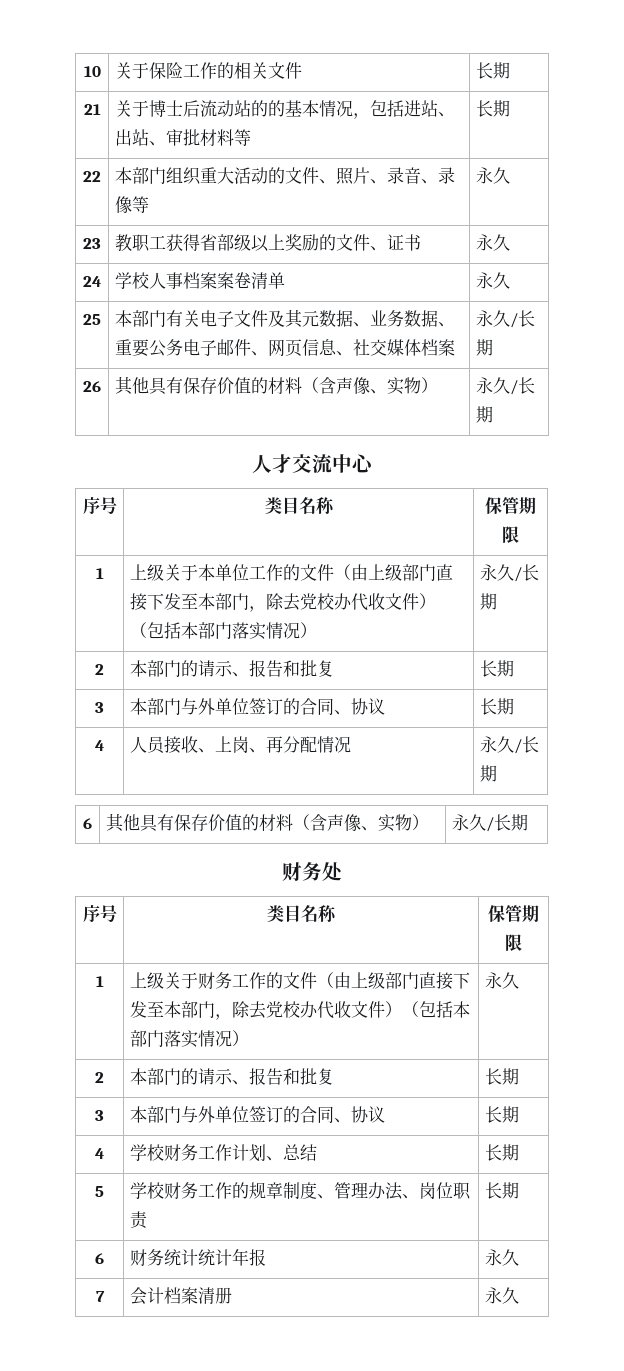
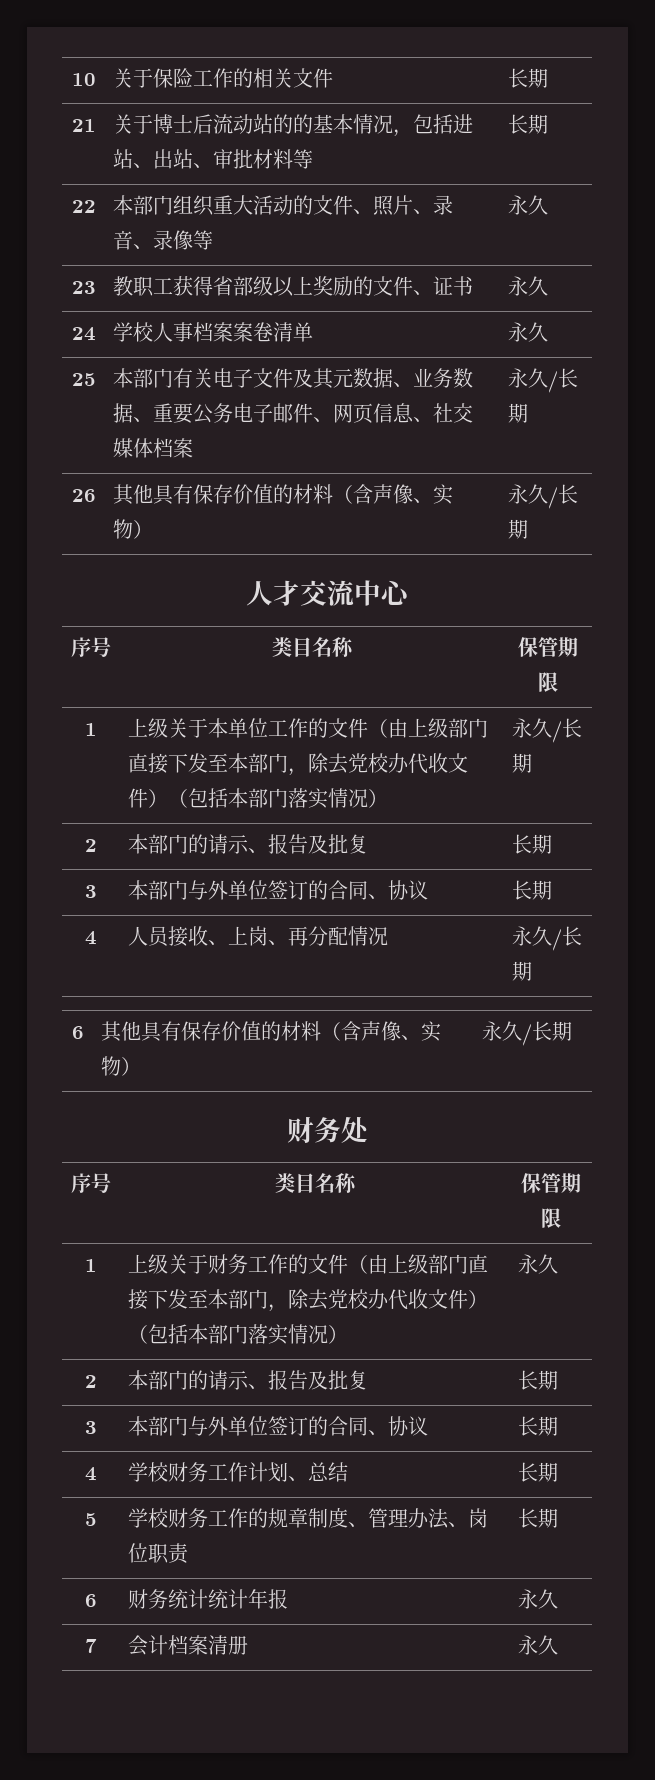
[283,660,301,677] 和 -> [307,835,328,854] 及
[283,1068,301,1085] 和 -> [307,1371,328,1390] 及

